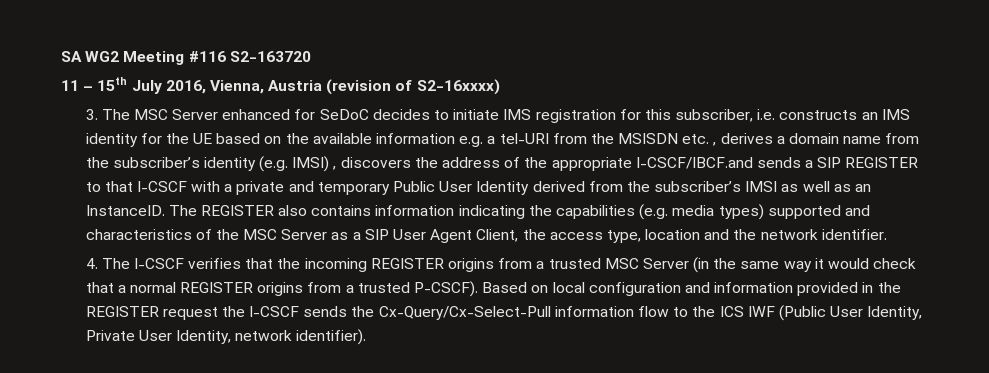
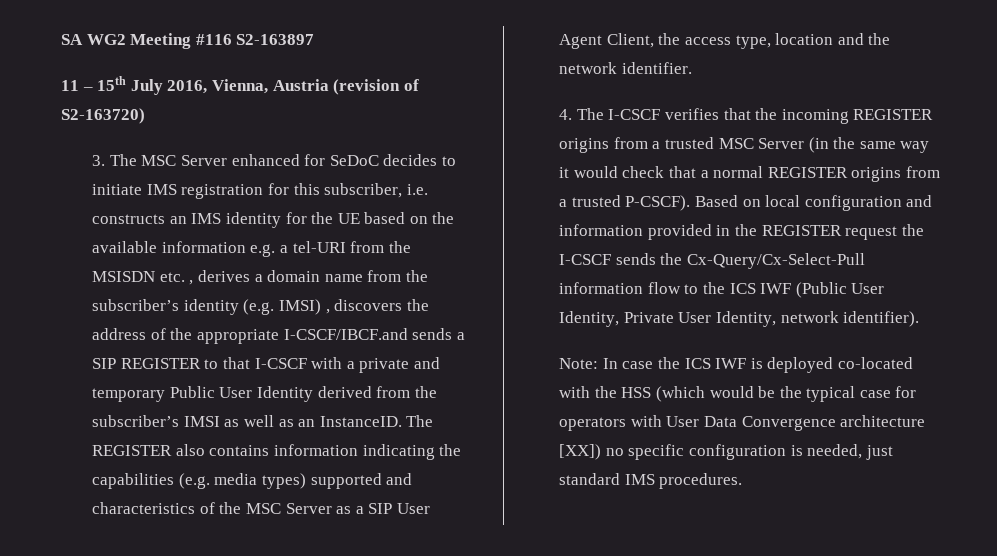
[229,51,311,62] S2-163720 -> [236,34,315,45] S2-163897
[416,79,500,95] S2-16xxxx) -> [61,108,145,124] S2-163720)
(367, 337) none -> [559,357,913,373] [559,386,917,402] [559,415,926,431] [559,444,893,460] [559,473,743,489] // Note: In case the ICS IWF is deployed co-located with the HSS (which would be the typical case for operators with User Data Convergence architecture [XX]) no specific configuration is needed, just standard IMS procedures.

